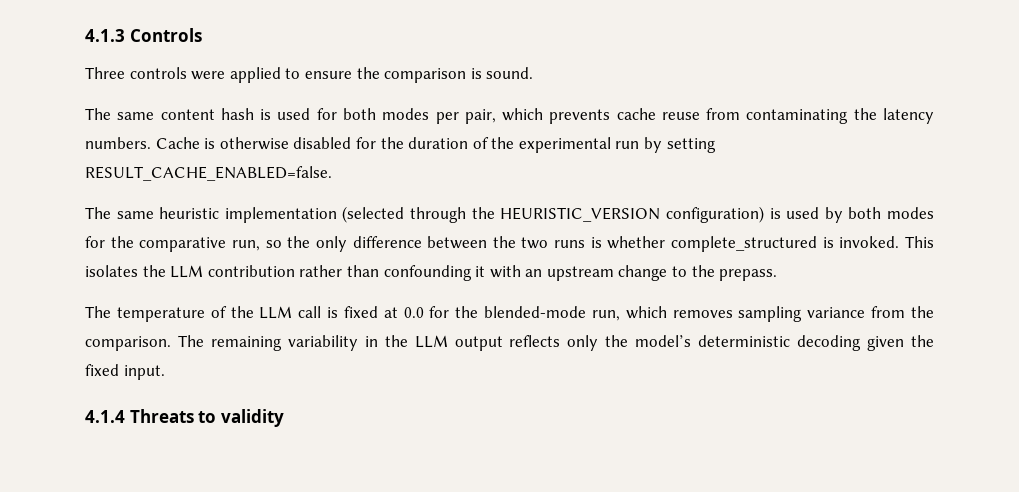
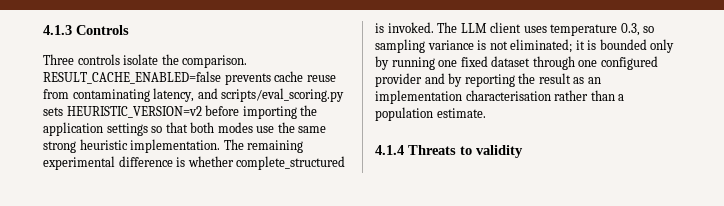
[191,67,534,83] [85,108,544,124] were applied to ensure the comparison is sound. // The same content hash is used for both modes per pair, which -> [123,54,248,68] [43,71,221,84] isolate the comparison. RESULT_CACHE_ENABLED=false
[853,108,935,124] [85,137,716,153] [85,166,332,181] [85,206,934,223] [85,236,586,252] the latency numbers. Cache is otherwise disabled for the duration of the experimental run by setting RESULT_CACHE_ENABLED=false. // The same heuristic implementation (selected through the HEURISTIC_VERSION configuration) is used by both modes for the comparative run, so the only difference between the two runs -> [153,88,345,102] [43,105,318,119] [43,122,327,136] [43,139,304,153] [43,156,173,170] latency, and scripts/eval_scoring.py sets HEURISTIC_VERSION=v2 before importing the application settings so that both modes use the same strong heuristic implementation. The remaining experimental difference
[904,236,934,248] [85,265,778,281] [85,306,935,322] [85,335,934,351] [85,364,165,380] This isolates the LLM contribution rather than confounding it with an upstream change to the prepass. // The temperature of the LLM call is fixed at 0.0 for the blended-mode run, which removes sampling variance from the comparison. The remaining variability in the LLM output reflects only the model’s deterministic decoding given the fixed input. -> [437,22,655,36] [375,39,675,53] [375,56,658,70] [375,73,601,87] [375,90,625,104] [375,107,486,121] The LLM client uses temperature 0.3, so sampling variance is not eliminated; it is bounded only by running one fixed dataset through one configured provider and by reporting the result as an implementation characterisation rather than a population estimate.

